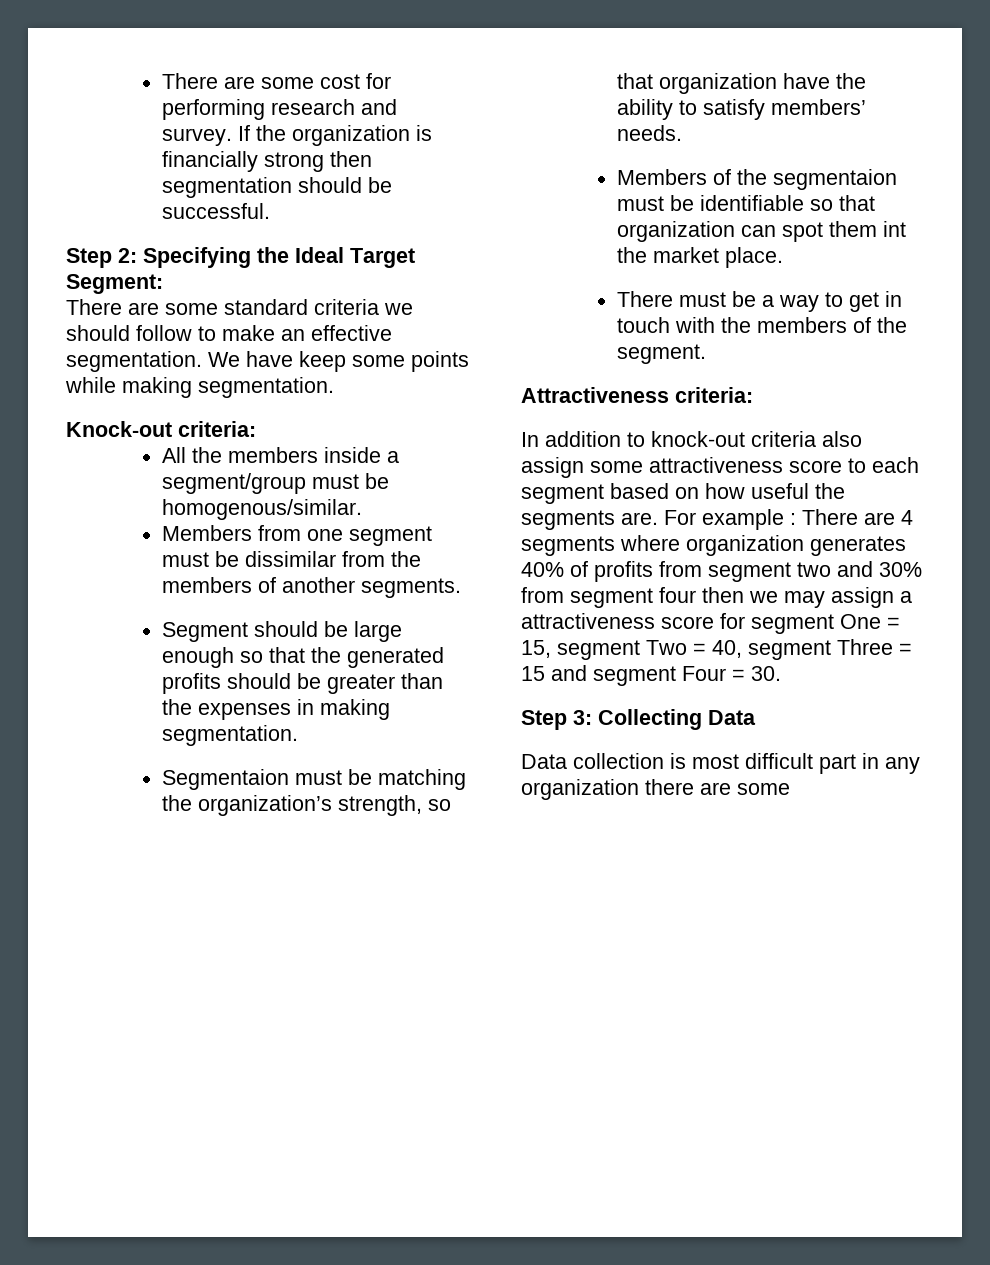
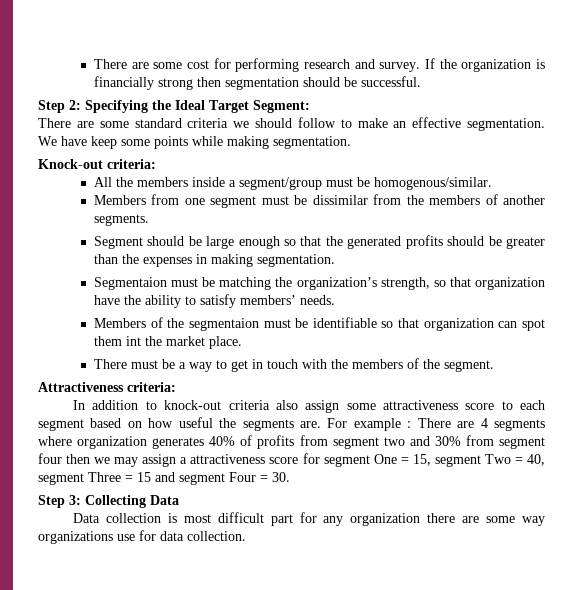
[862,753,879,769] in -> [299,512,317,523] for
(790, 789) none -> [522,516,545,526] [38,530,246,544] way organizations use for data collection.

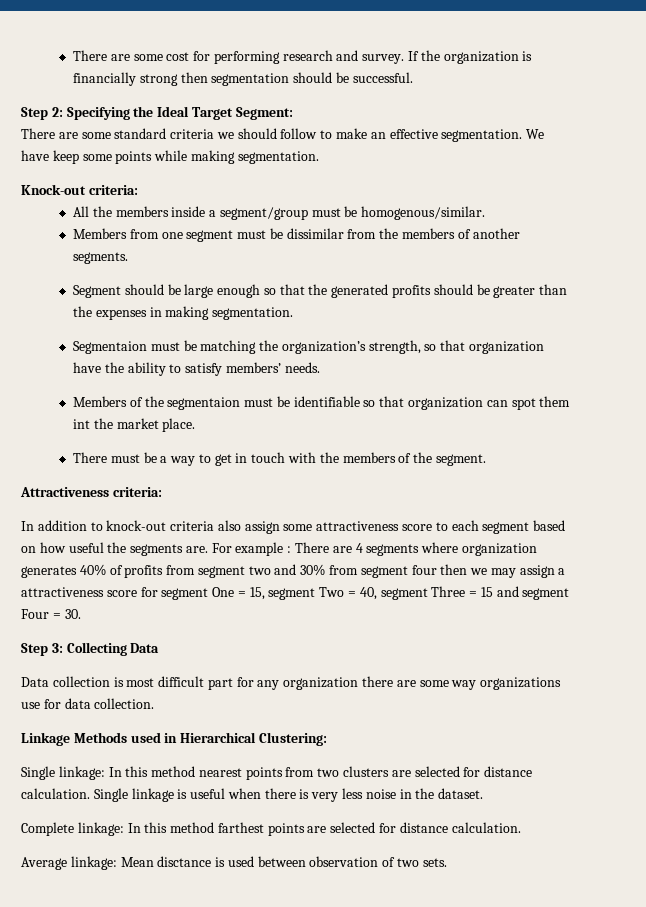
(246, 536) none -> [21,732,327,746] [21,766,533,780] [21,788,484,802] [21,822,521,836] [21,856,447,870] // Linkage Methods used in Hierarchical Clustering: // Single linkage: In this method nearest points from two clusters are selected for distance calculation. Single linkage is useful when there is very less noise in the dataset. // Complete linkage: In this method farthest points are selected for distance calculation. // Average linkage: Mean disctance is used between observation of two sets.

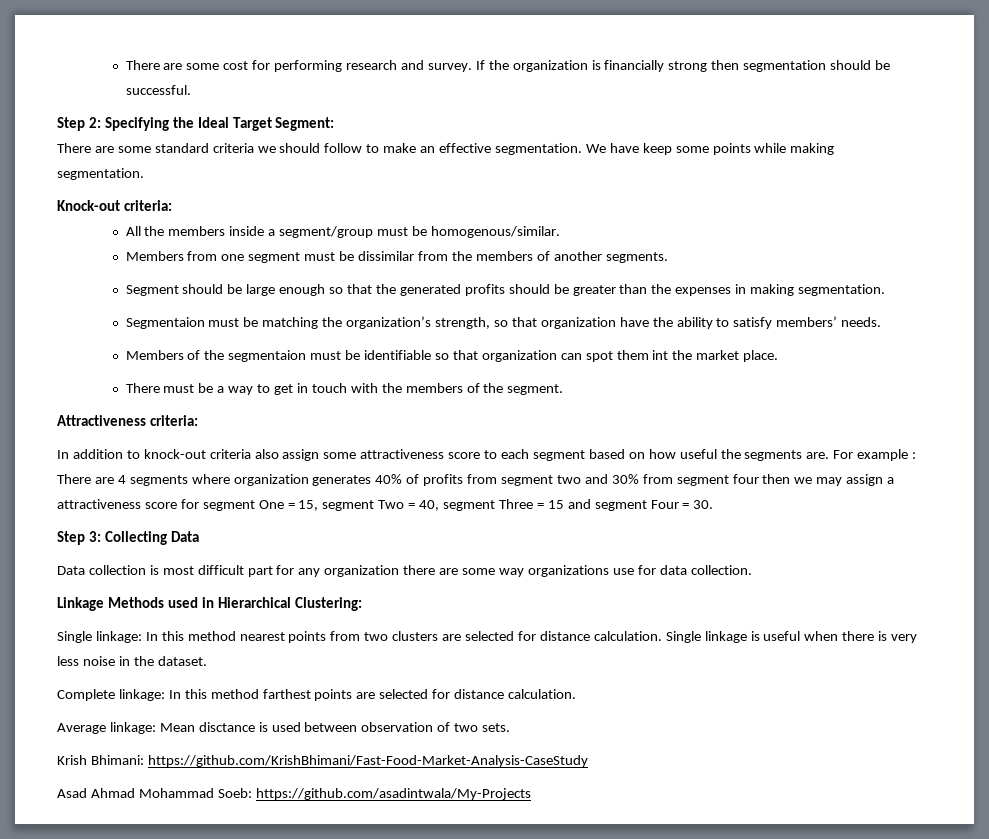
(447, 862) none -> [57,755,588,767] [57,788,531,800] // Krish Bhimani: https://github.com/KrishBhimani/Fast-Food-Market-Analysis-CaseStudy // Asad Ahmad Mohammad Soeb: https://github.com/asadintwala/My-Projects

